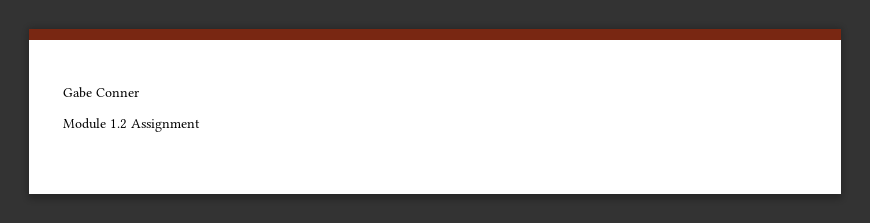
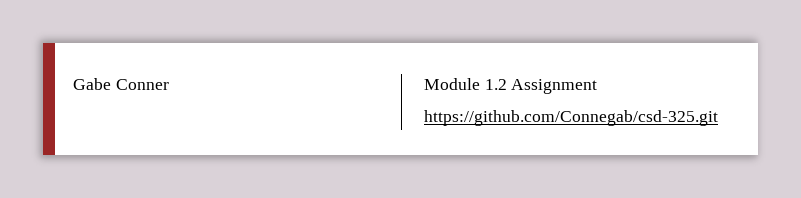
(200, 125) none -> [424,110,718,126] // https://github.com/Connegab/csd-325.git

